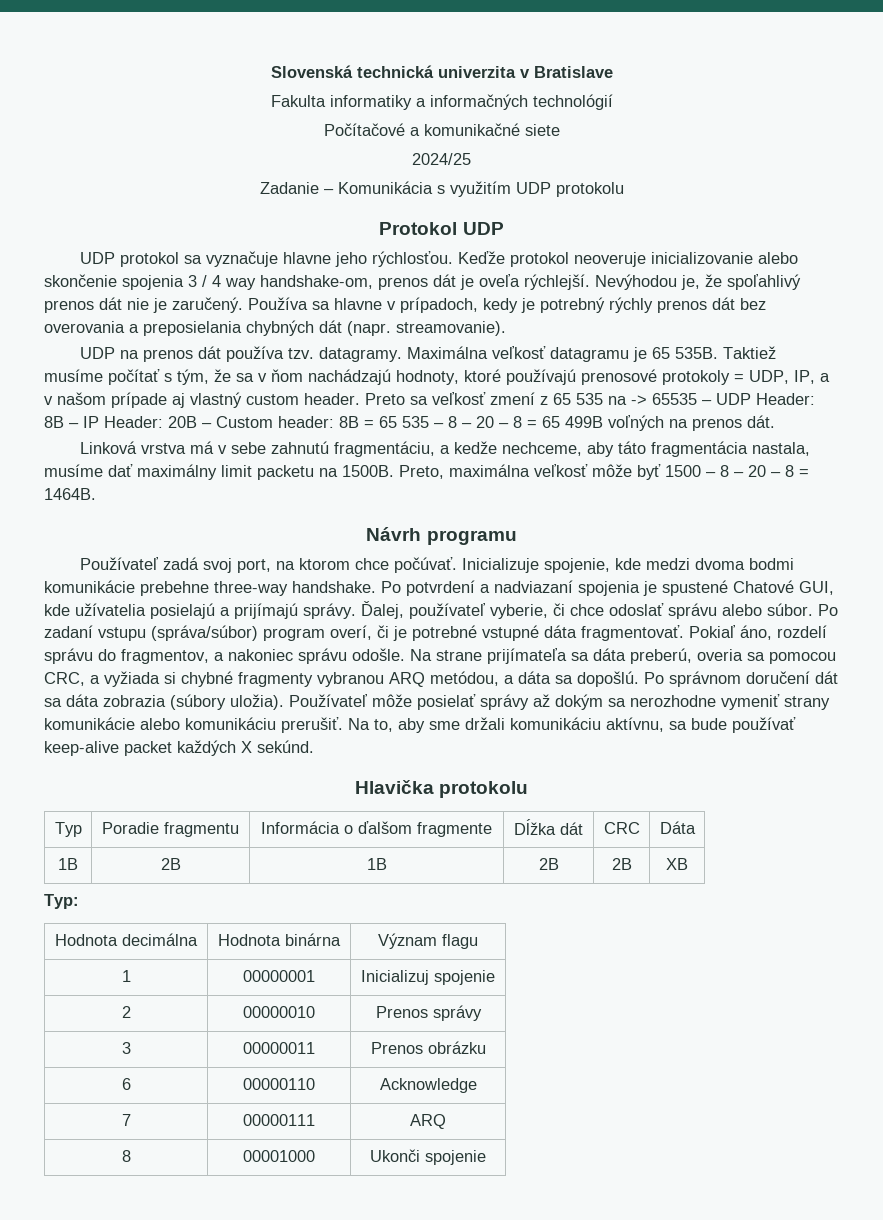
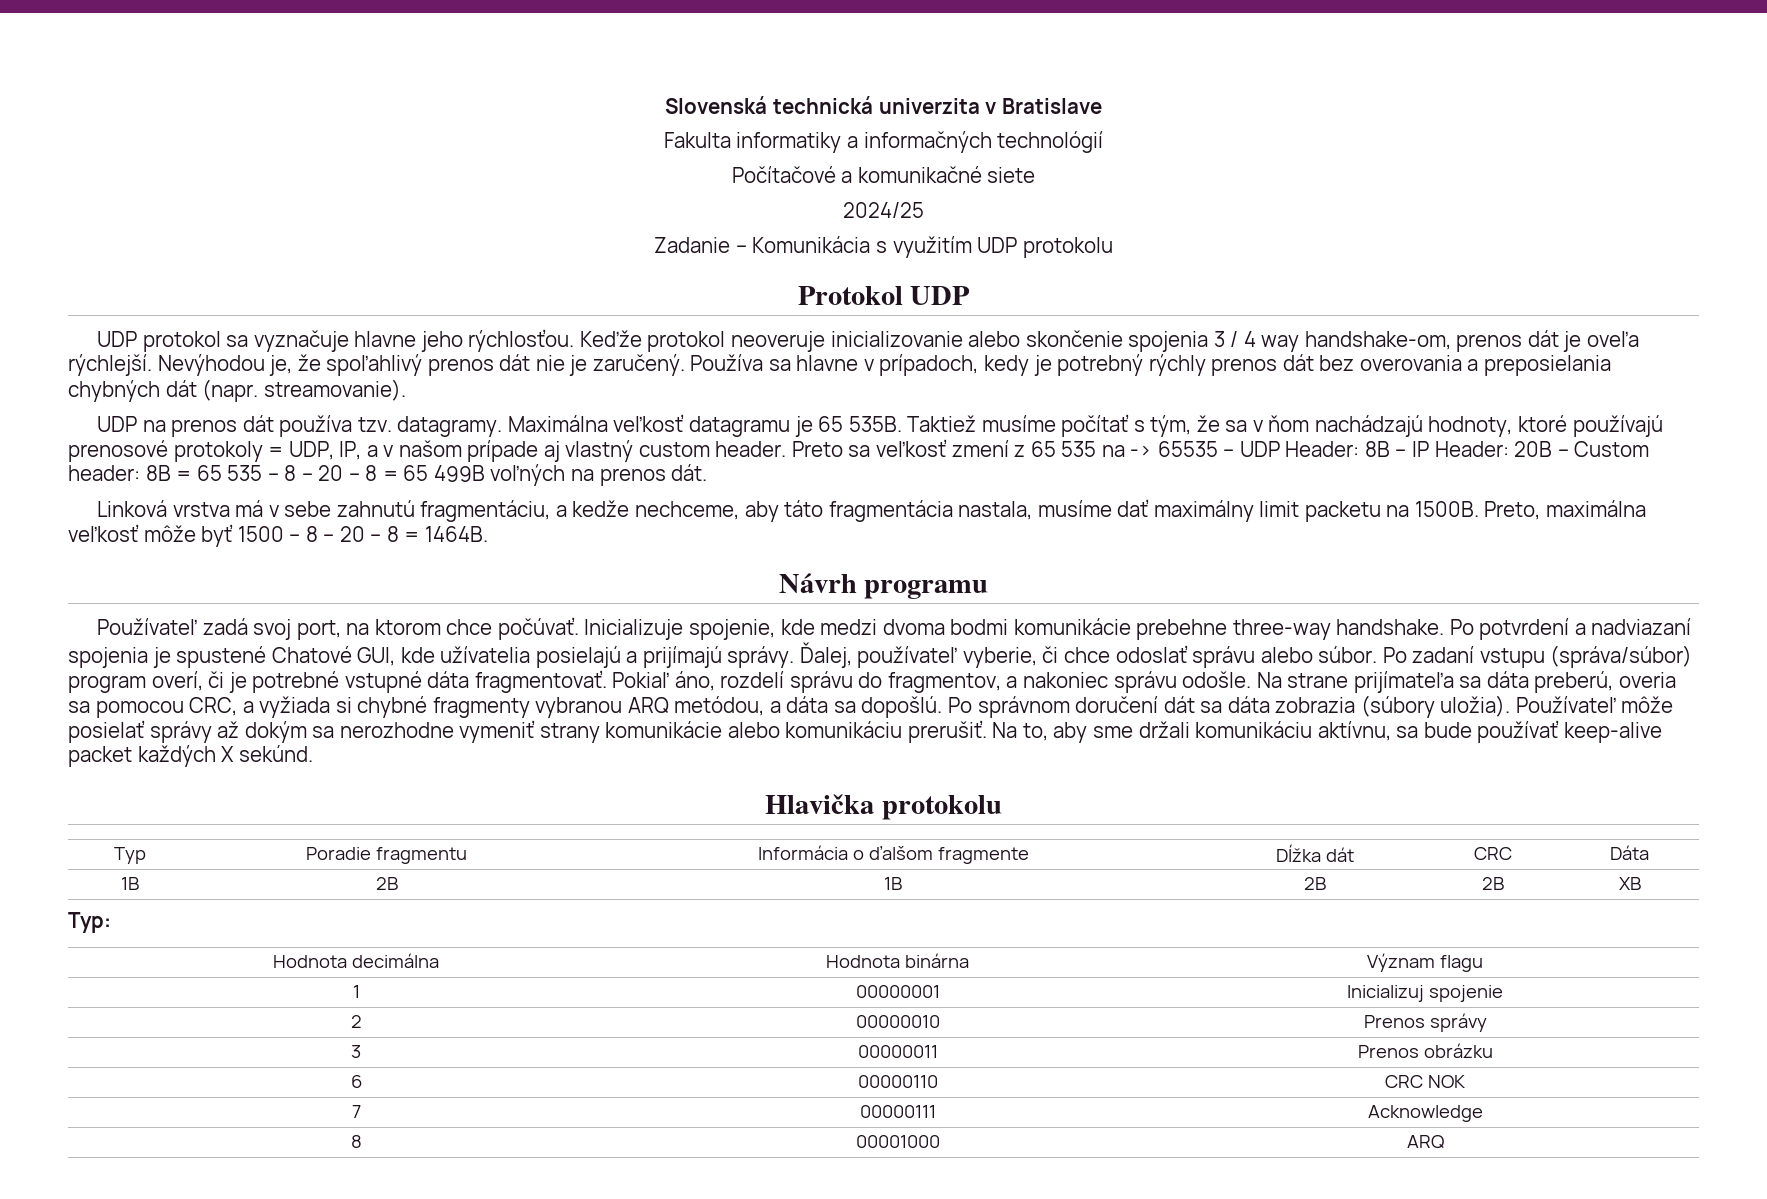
[379,1078,477,1093] Acknowledge -> [1385,1075,1465,1088] CRC NOK
[410,1114,446,1129] ARQ -> [1367,1105,1483,1122] Acknowledge
[370,1149,486,1165] Ukonči spojenie -> [1406,1135,1444,1148] ARQ

